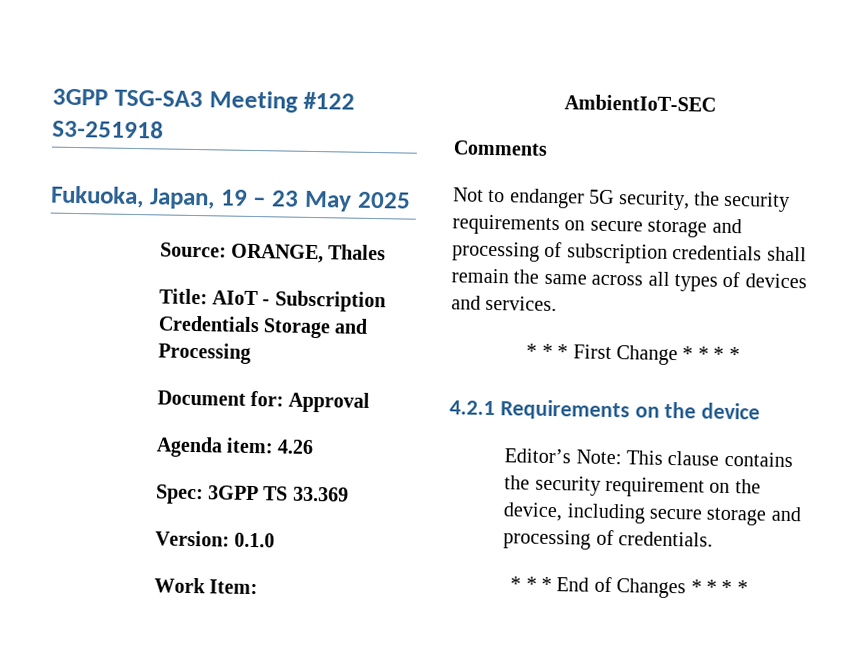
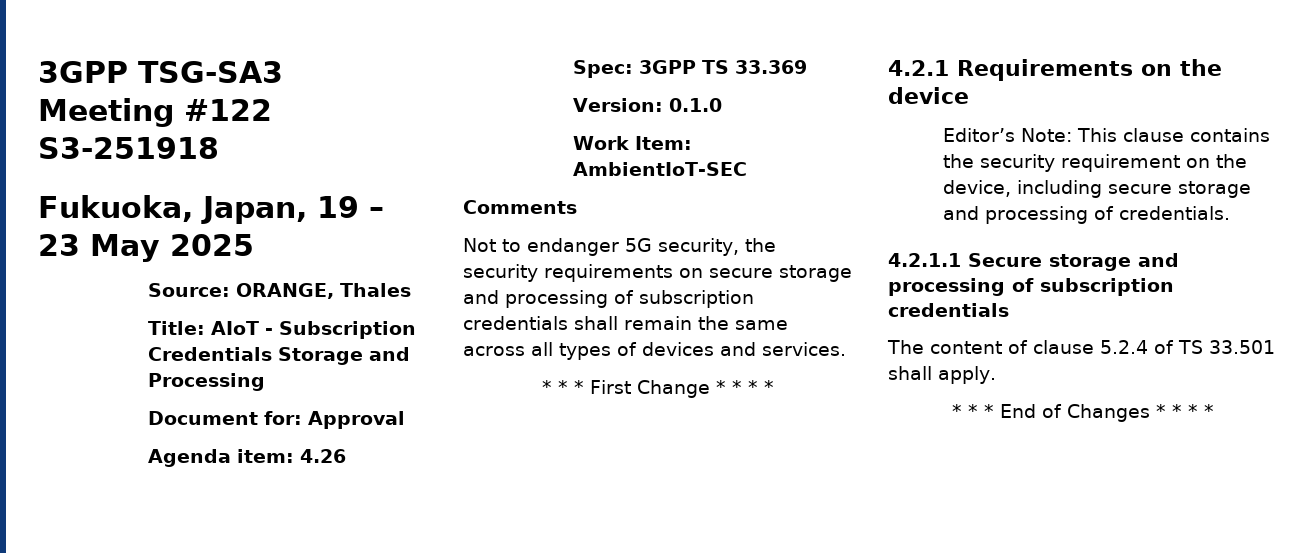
(714, 539) none -> [888,253,1179,271] [888,278,1174,296] [888,303,1009,317] [887,340,1275,354] [888,366,996,384] // 4.2.1.1 Secure storage and processing of subscription credentials // The content of clause 5.2.4 of TS 33.501 shall apply.

